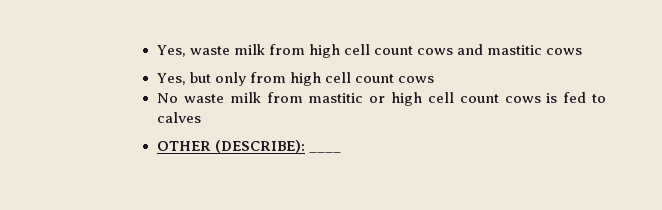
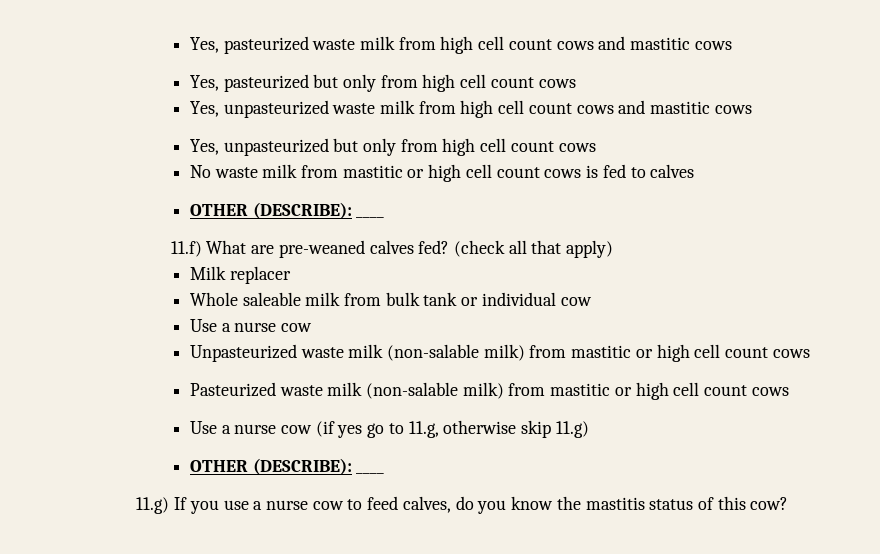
[156,45,186,57] Yes, -> [189,36,309,54] Yes, pasteurized
(186, 79) none -> [223,74,576,92] [189,100,752,118] [189,138,329,156] pasteurized but only from high cell count cows // Yes, unpasteurized waste milk from high cell count cows and mastitic cows // Yes, unpasteurized
(342, 152) none -> [170,240,614,258] [189,266,291,284] [189,292,592,306] [189,319,313,332] [189,344,810,362] [189,382,789,400] [189,420,589,438] [189,458,385,475] [136,496,789,514] // 11.f) What are pre-weaned calves fed? (check all that apply) // Milk replacer // Whole saleable milk from bulk tank or individual cow // Use a nurse cow // Unpasteurized waste milk (non-salable milk) from mastitic or high cell count cows // Pasteurized waste milk (non-salable milk) from mastitic or high cell count cows // Use a nurse cow (if yes go to 11.g, otherwise skip 11.g) // OTHER (DESCRIBE): ____ // 11.g) If you use a nurse cow to feed calves, do you know the mastitis status of this cow?

